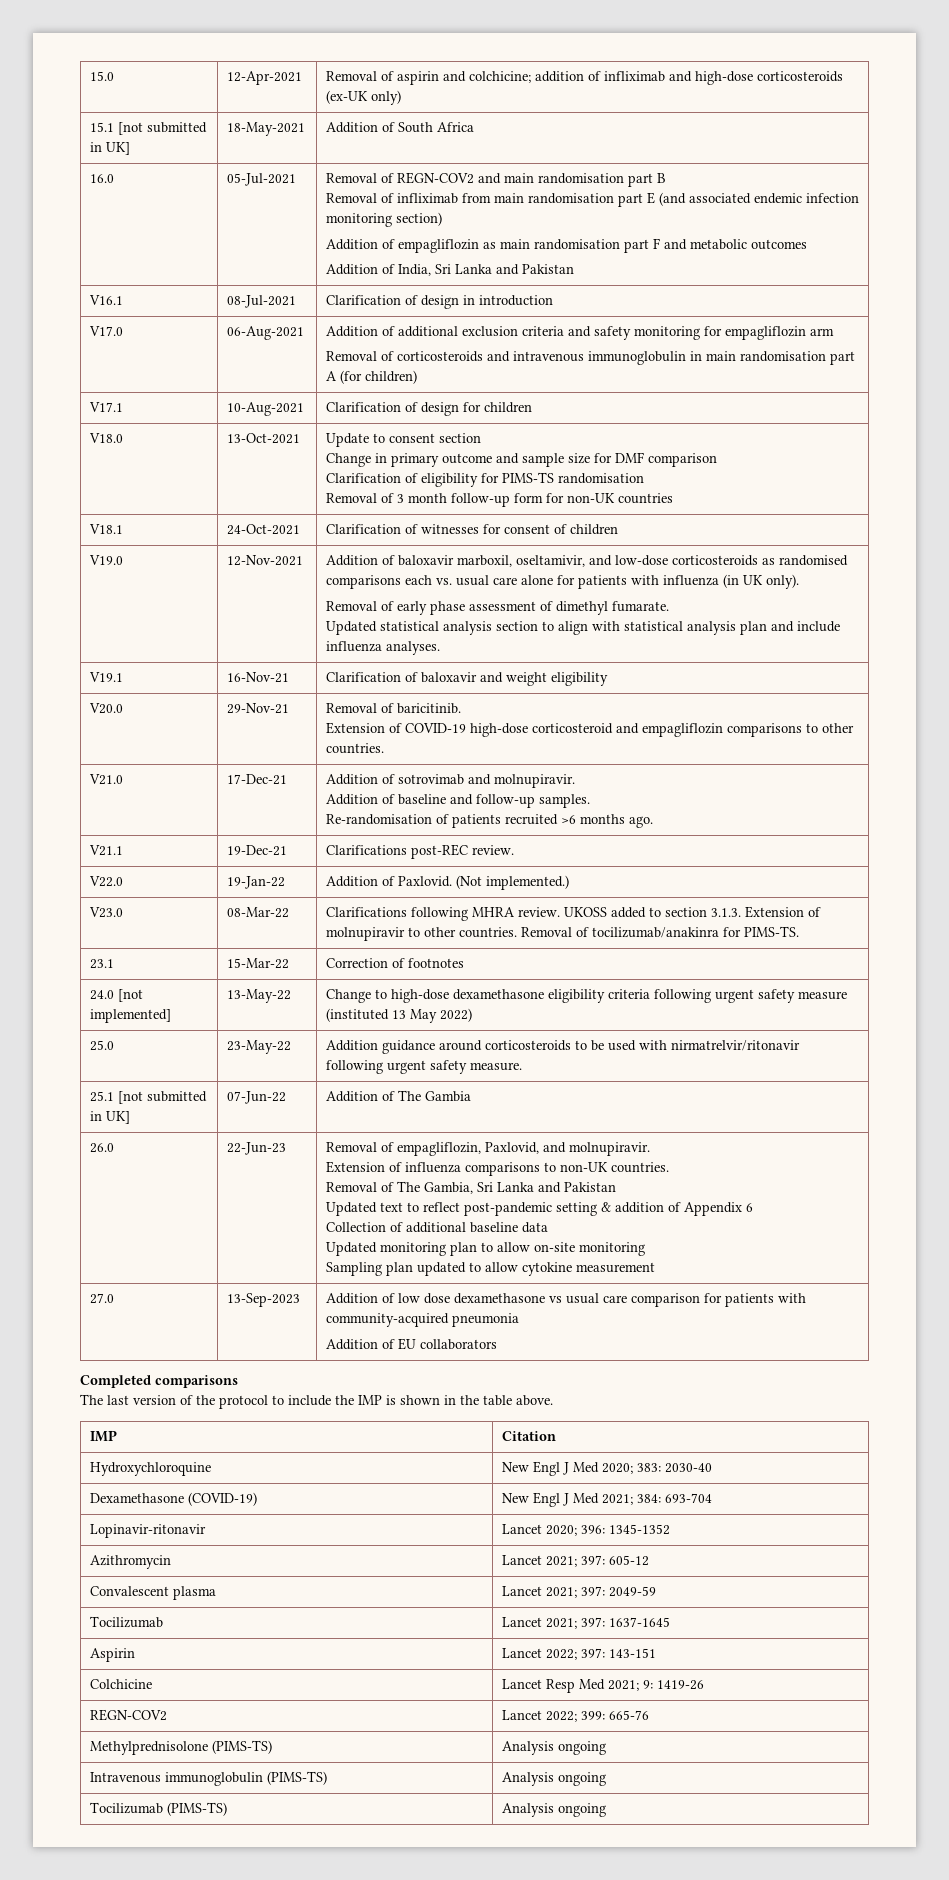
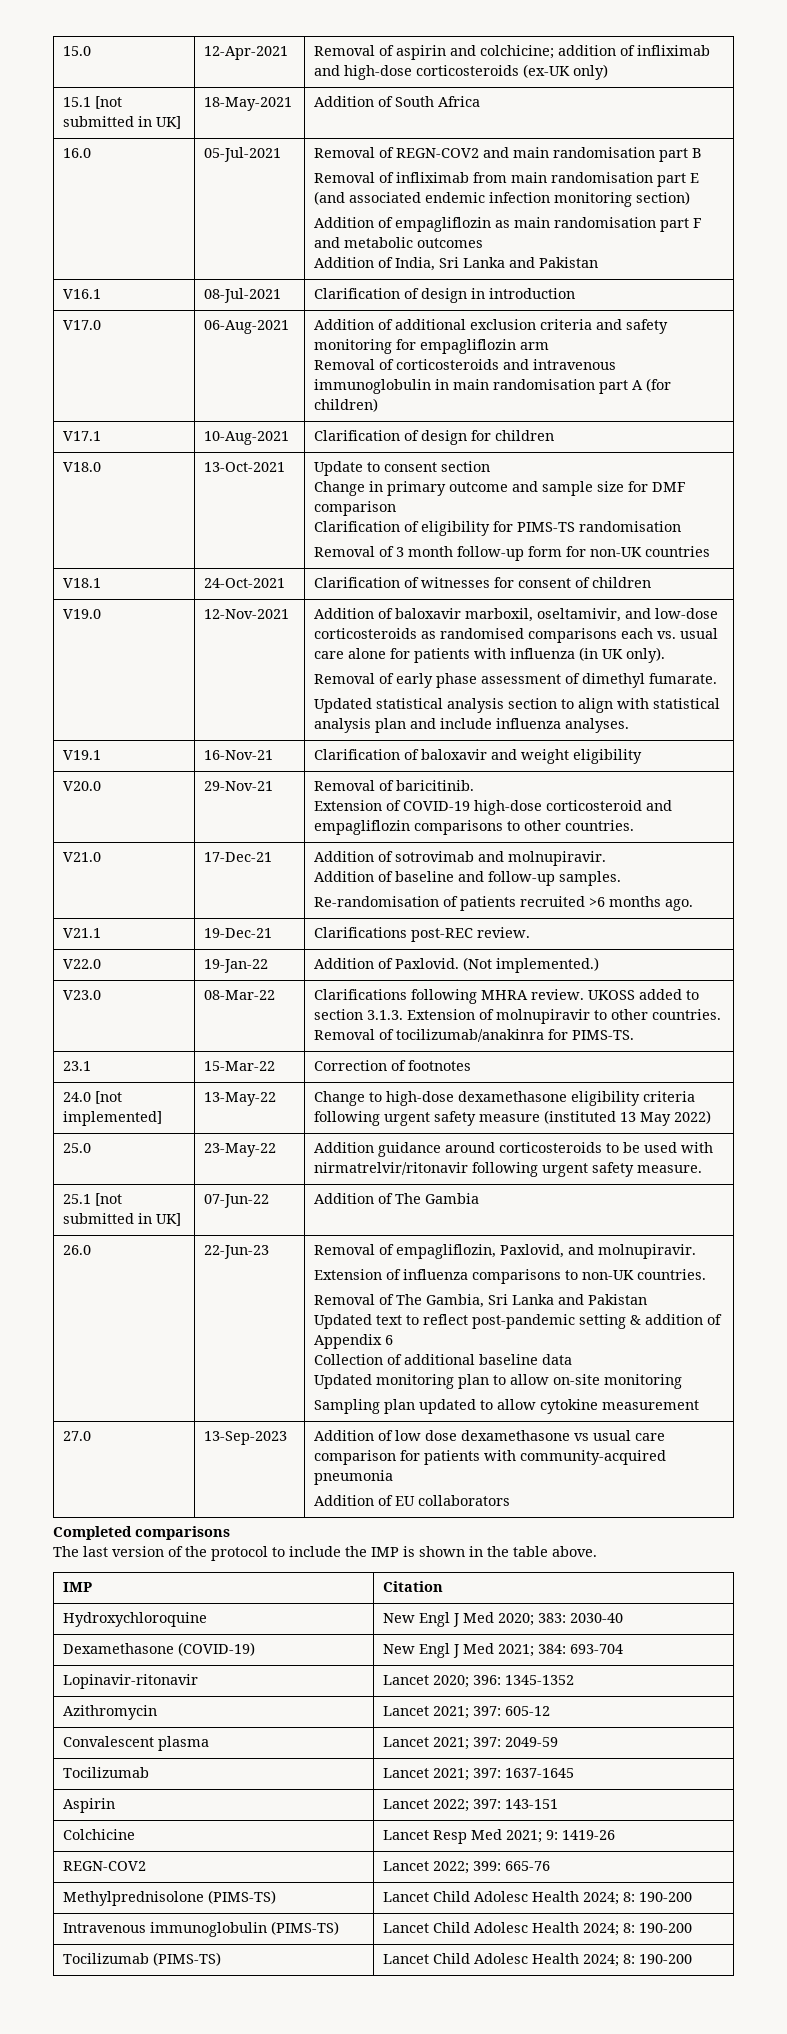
[501,1741,606,1755] [89,1771,327,1786] [501,1772,606,1786] [89,1802,227,1816] [501,1803,606,1817] Analysis ongoing // Intravenous immunoglobulin (PIMS-TS) | Analysis ongoing // Tocilizumab (PIMS-TS) | Analysis ongoing -> [383,1891,693,1905] [63,1921,340,1937] [383,1922,693,1936] [63,1952,222,1966] [383,1953,693,1967] Lancet Child Adolesc Health 2024; 8: 190-200 // Intravenous immunoglobulin (PIMS-TS) | Lancet Child Adolesc Health 2024; 8: 190-200 // Tocilizumab (PIMS-TS) | Lancet Child Adolesc Health 2024; 8: 190-200

